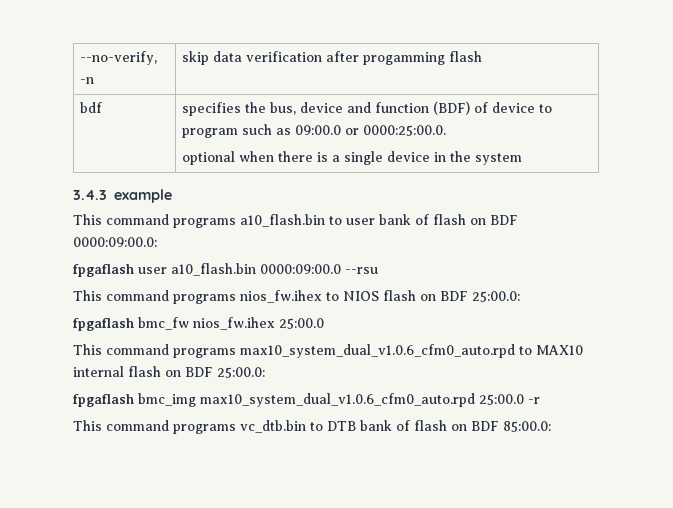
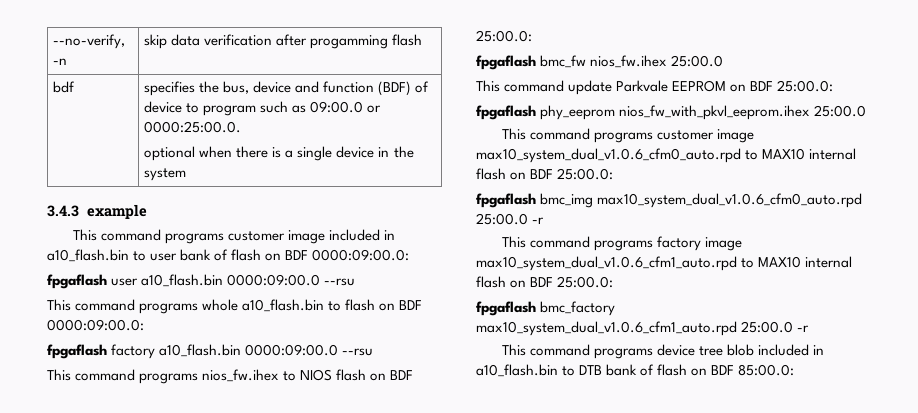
(236, 223) none -> [227,229,396,244] customer image included in
(378, 270) none -> [47,299,423,314] [47,319,144,331] [47,344,374,359] // This command programs whole a10_flash.bin to flash on BDF 0000:09:00.0: // fpgaflash factory a10_flash.bin 0000:09:00.0 --rsu
[73,344,236,358] // This command programs -> [476,80,834,95] [476,105,867,120] [501,128,754,143] // This command update Parkvale EEPROM on BDF 25:00.0: // fpgaflash phy_eeprom nios_fw_with_pkvl_eeprom.ihex 25:00.0 // This command programs customer image
[240,420,306,433] vc_dtb.bin -> [656,236,742,251] [476,256,853,271] [476,276,614,288] [476,301,616,316] [476,321,810,336] [501,344,825,359] [476,364,558,377] factory image max10_system_dual_v1.0.6_cfm1_auto.rpd to MAX10 internal flash on BDF 25:00.0: // fpgaflash bmc_factory max10_system_dual_v1.0.6_cfm1_auto.rpd 25:00.0 -r // This command programs device tree blob included in a10_flash.bin

